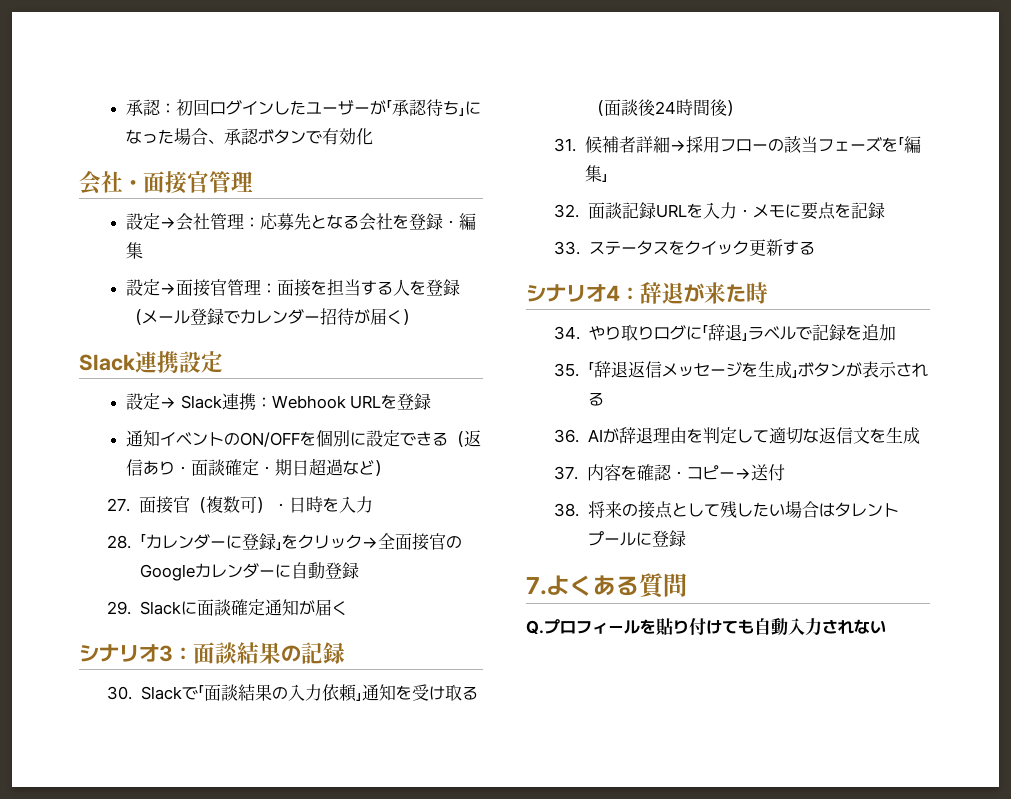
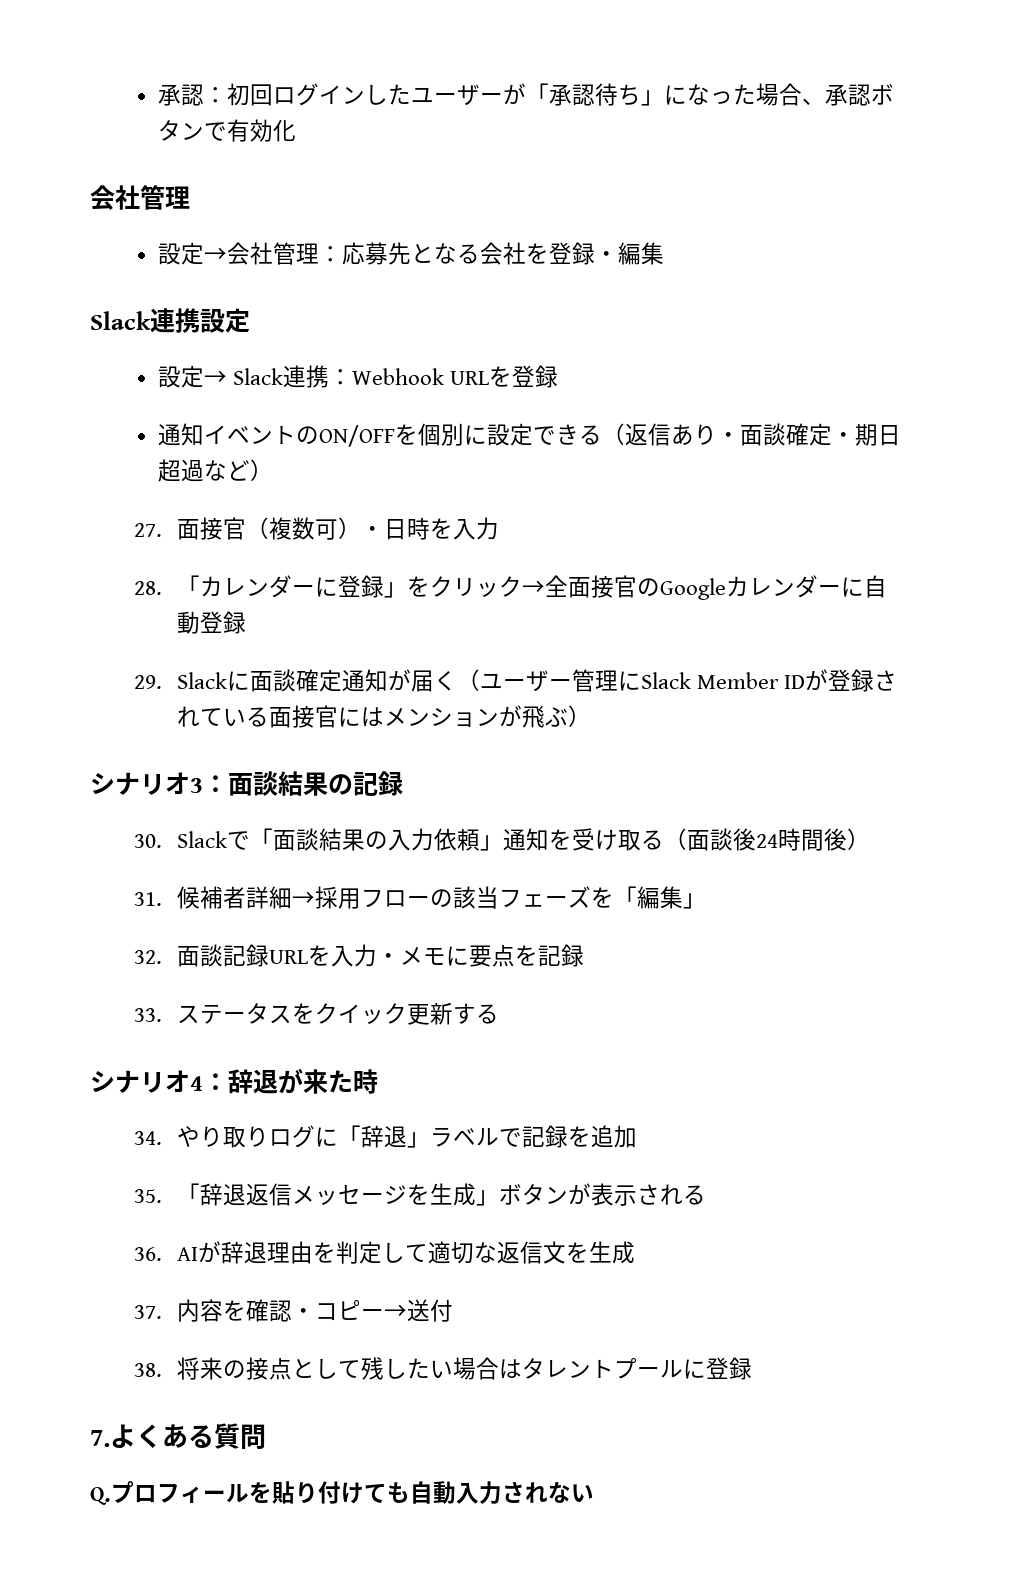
[123,171,209,194] ・面接官 -> (140, 197) none
[126,279,461,297] [126,308,420,325] // 設定→面接官管理：面接を担当する人を登録（メール登録でカレンダー招待が届く） -> (665, 253) none
(348, 608) none -> [457,669,898,692] [177,705,592,728] （ユーザー管理にSlack Member IDが登録されている面接官にはメンションが飛ぶ）

